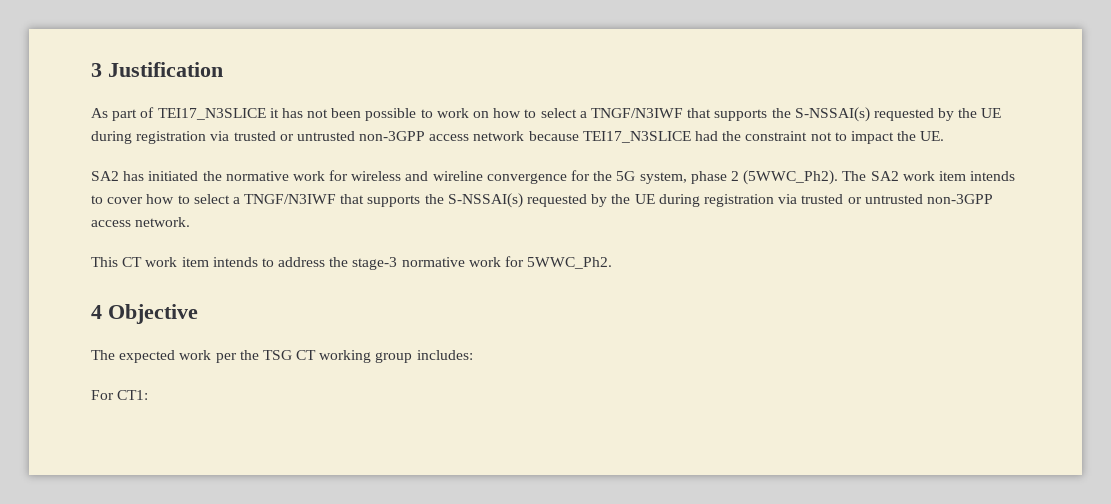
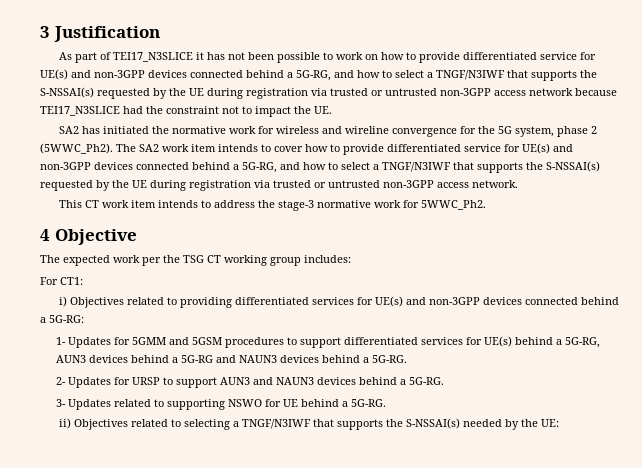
(537, 113) none -> [419,52,597,63] [40,69,392,81] provide differentiated service for UE(s) and non-3GPP devices connected behind a 5G-RG, and how to
(190, 199) none -> [343,143,573,155] [40,162,338,173] provide differentiated service for UE(s) and non-3GPP devices connected behind a 5G-RG, and how to
(149, 395) none -> [59,296,620,308] [40,315,84,323] [55,336,600,348] [55,355,407,363] [55,377,444,388] [55,399,386,410] [59,418,560,430] // i) Objectives related to providing differentiated services for UE(s) and non-3GPP devices connected behind a 5G-RG: // 1- Updates for 5GMM and 5GSM procedures to support differentiated services for UE(s) behind a 5G-RG, AUN3 devices behind a 5G-RG and NAUN3 devices behind a 5G-RG. // 2- Updates for URSP to support AUN3 and NAUN3 devices behind a 5G-RG. // 3- Updates related to supporting NSWO for UE behind a 5G-RG. // ii) Objectives related to selecting a TNGF/N3IWF that supports the S-NSSAI(s) needed by the UE:

